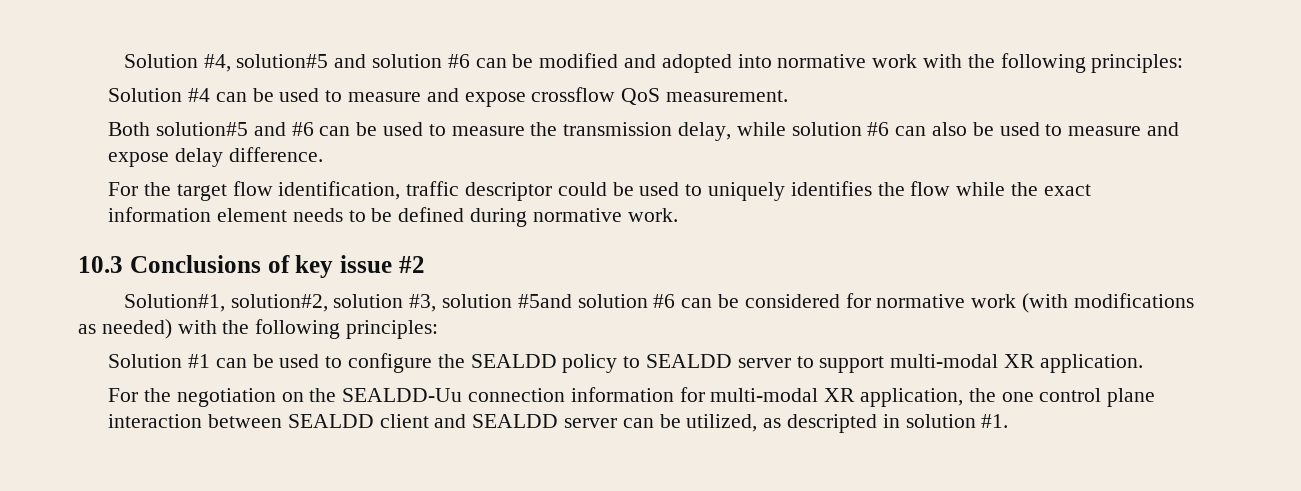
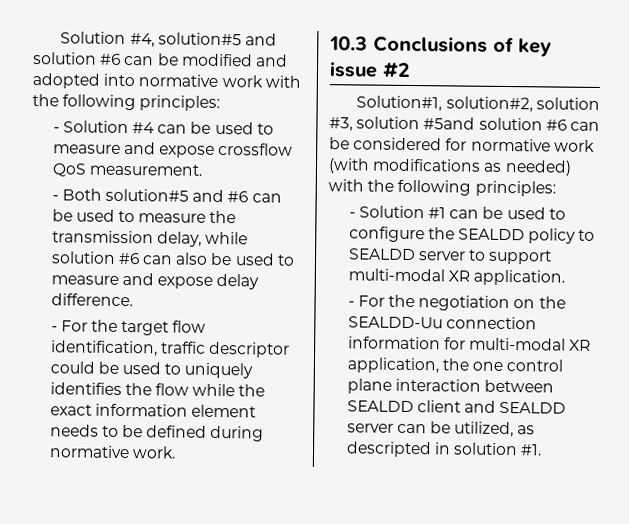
(1184, 63) none -> [52,127,60,133] -
(788, 96) none -> [51,195,59,201] -
(323, 154) none -> [50,326,58,332] -
(439, 329) none -> [348,212,356,218] -
(1143, 363) none -> [347,301,355,307] -

